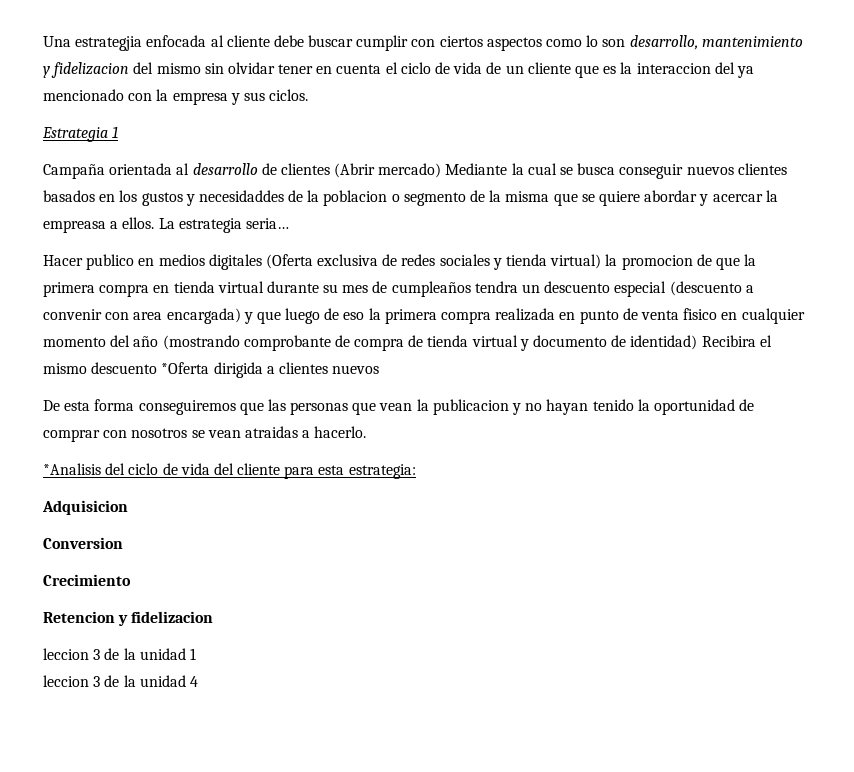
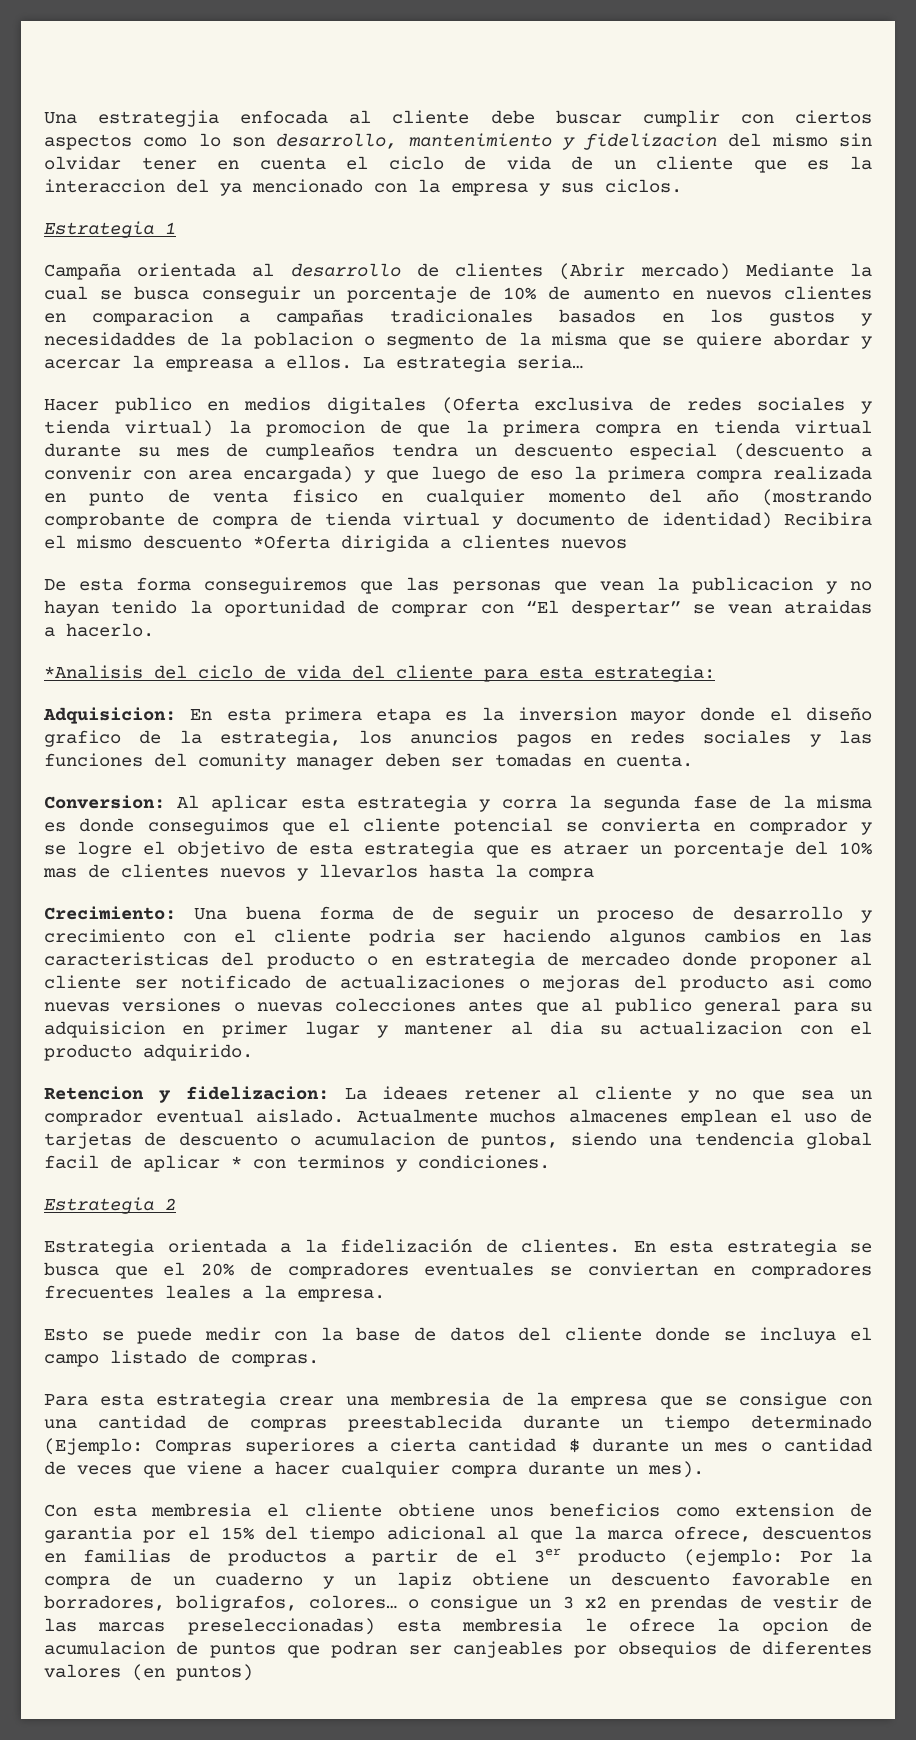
[686,163,787,175] nuevos clientes -> [312,286,872,303] [44,309,533,326] un porcentaje de 10% de aumento en nuevos clientes en comparacion a campañas tradicionales
[131,428,188,438] nosotros -> [525,600,682,617] “El despertar”
[42,500,128,515] [43,537,123,549] [43,574,131,586] [43,611,214,626] [43,648,196,660] [43,675,198,687] Adquisicion // Conversion // Crecimiento // Retencion y fidelizacion // leccion 3 de la unidad 1 // leccion 3 de la unidad 4 -> [43,707,872,724] [44,730,872,747] [44,753,693,770] [44,795,872,812] [44,818,872,835] [44,841,873,858] [43,864,594,881] [44,906,872,923] [44,929,872,946] [44,952,872,969] [44,975,872,992] [44,998,872,1015] [44,1021,872,1038] [44,1044,253,1061] [44,1086,873,1103] [44,1109,872,1126] [44,1132,872,1149] [44,1155,550,1172] [44,1197,176,1214] [44,1238,872,1256] [44,1262,873,1279] [44,1285,385,1302] [44,1327,872,1344] [44,1350,319,1367] [44,1392,872,1409] [44,1415,872,1432] [44,1438,872,1455] [44,1461,704,1478] [44,1503,873,1517] [44,1526,872,1543] [44,1548,872,1566] [44,1572,872,1589] [44,1595,872,1612] [44,1618,873,1635] [44,1641,872,1658] [44,1664,253,1681] Adquisicion: En esta primera etapa es la inversion mayor donde el diseño grafico de la estrategia, los anuncios pagos en redes sociales y las funciones del comunity manager deben ser tomadas en cuenta. // Conversion: Al aplicar esta estrategia y corra la segunda fase de la misma es donde conseguimos que el cliente potencial se convierta en comprador y se logre el objetivo de esta estrategia que es atraer un porcentaje del 10% mas de clientes nuevos y llevarlos hasta la compra // Crecimiento: Una buena forma de de seguir un proceso de desarrollo y crecimiento con el cliente podria ser haciendo algunos cambios en las caracteristicas del producto o en estrategia de mercadeo donde proponer al cliente ser notificado de actualizaciones o mejoras del producto asi como nuevas versiones o nuevas colecciones antes que al publico general para su adquisicion en primer lugar y mantener al dia su actualizacion con el producto adquirido. // Retencion y fidelizacion: La ideaes retener al cliente y no que sea un comprador eventual aislado. Actualmente muchos almacenes emplean el uso de tarjetas de descuento o acumulacion de puntos, siendo una tendencia global facil de aplicar * con terminos y condiciones. // Estrategia 2 // Estrategia orientada a la fidelización de clientes. En esta estrategia se busca que el 20% de compradores eventuales se conviertan en compradores frecuentes leales a la empresa. // Esto se puede medir con la base de datos del cliente donde se incluya el campo listado de compras. // Para esta estrategia crear una membresia de la empresa que se consigue con una cantidad de compras preestablecida durante un tiempo determinado (Ejemplo: Compras superiores a cierta cantidad $ durante un mes o cantidad de veces que viene a hacer cualquier compra durante un mes). // Con esta membresia el cliente obtiene unos beneficios como extension de garantia por el 15% del tiempo adicional al que la marca ofrece, descuentos en familias de productos a partir de el 3er producto (ejemplo: Por la compra de un cuaderno y un lapiz obtiene un descuento favorable en borradores, boligrafos, colores… o consigue un 3 x2 en prendas de vestir de las marcas preseleccionadas) esta membresia le ofrece la opcion de acumulacion de puntos que podran ser canjeables por obsequios de diferentes valores (en puntos)

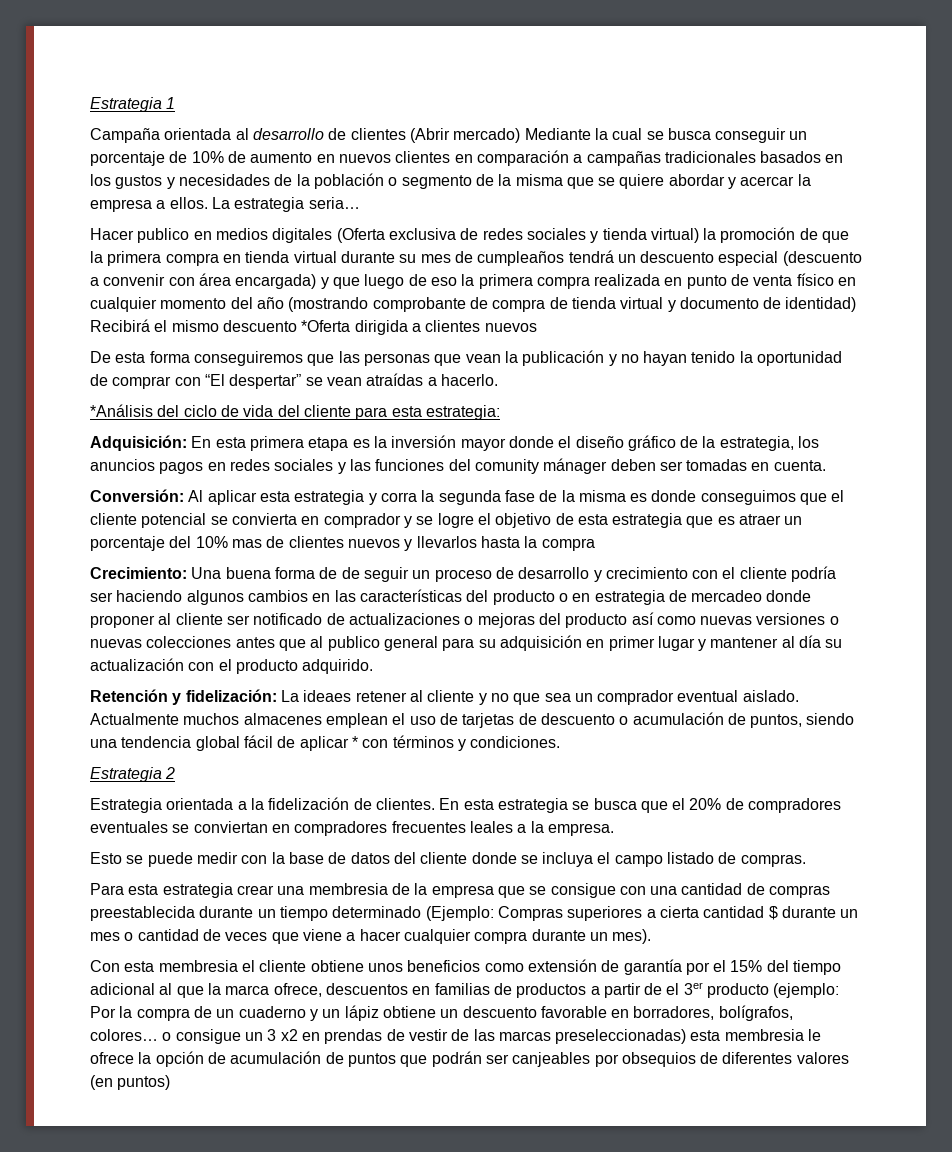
[44,110,872,127] [44,133,872,150] [44,156,873,173] [44,179,682,196] Una estrategjia enfocada al cliente debe buscar cumplir con ciertos aspectos como lo son desarrollo, mantenimiento y fidelizacion del mismo sin olvidar tener en cuenta el ciclo de vida de un cliente que es la interaccion del ya mencionado con la empresa y sus ciclos. // -> (90, 104) none
[92,309,213,326] comparacion -> [476,150,569,166] comparación
[44,332,353,349] necesidaddes de la poblacion -> [178,173,384,189] necesidades de la población
[165,359,253,372] empreasa -> [90,199,152,212] empresa
[265,420,365,437] promocion -> [720,227,796,243] promoción
[392,443,459,457] tendra -> [568,250,614,263] tendrá
[187,470,232,480] area -> [198,273,231,286] área
[291,489,358,503] fisico -> [796,273,834,286] físico
[783,512,872,526] Recibira -> [90,319,150,332] Recibirá
[691,577,813,594] publicacion -> [522,350,605,366] publicación
[783,600,872,614] atraidas -> [366,373,424,386] atraídas
[44,665,143,679] *Analisis -> [90,404,153,417] *Análisis
[43,707,176,724] Adquisicion: -> [90,435,187,451] Adquisición:
[517,707,617,721] inversion -> [391,435,457,448] inversión
[44,730,121,747] grafico -> [627,435,676,451] gráfico
[296,757,374,770] manager -> [543,458,608,474] mánager
[44,795,165,809] Conversion: -> [90,489,184,502] Conversión:
[368,929,435,946] podria -> [791,566,837,582] podría
[44,952,209,966] caracteristicas -> [359,589,462,602] características
[781,975,815,989] asi -> [631,612,654,625] así
[44,1021,165,1038] adquisicion -> [499,635,582,651] adquisición
[549,1021,783,1035] dia su actualizacion -> [799,635,843,648] [90,658,184,671] día su actualización
[44,1086,329,1103] Retencion y fidelizacion: -> [90,689,277,705] Retención y fidelización:
[313,1132,435,1146] acumulacion -> [632,712,724,725] acumulación
[44,1155,99,1169] facil -> [243,735,273,748] fácil
[297,1155,385,1169] terminos -> [392,735,454,748] términos
[735,1503,873,1517] [44,1526,132,1543] extension de garantia -> [527,959,682,975] extensión de garantía
[396,1572,452,1589] lapiz -> [344,1005,379,1021] lápiz
[176,1595,298,1612] boligrafos, -> [718,1005,793,1021] bolígrafos,
[761,1618,873,1635] [44,1641,165,1655] opcion de acumulacion -> [155,1051,322,1067] opción de acumulación
[331,1641,398,1658] podran -> [431,1051,482,1067] podrán

